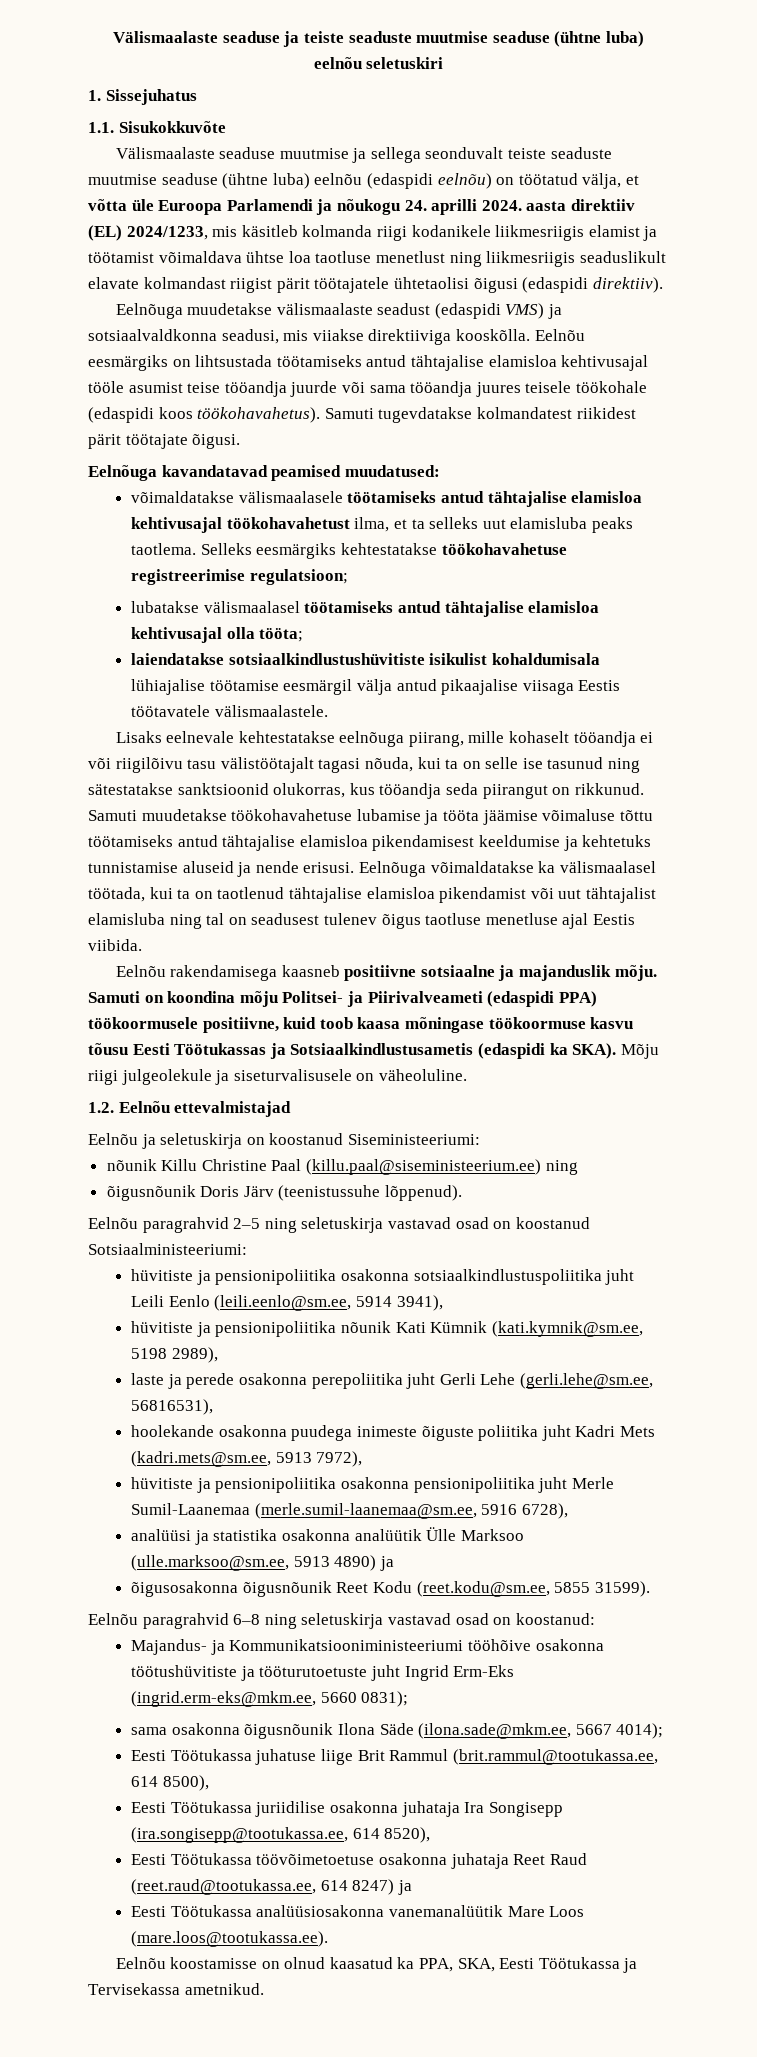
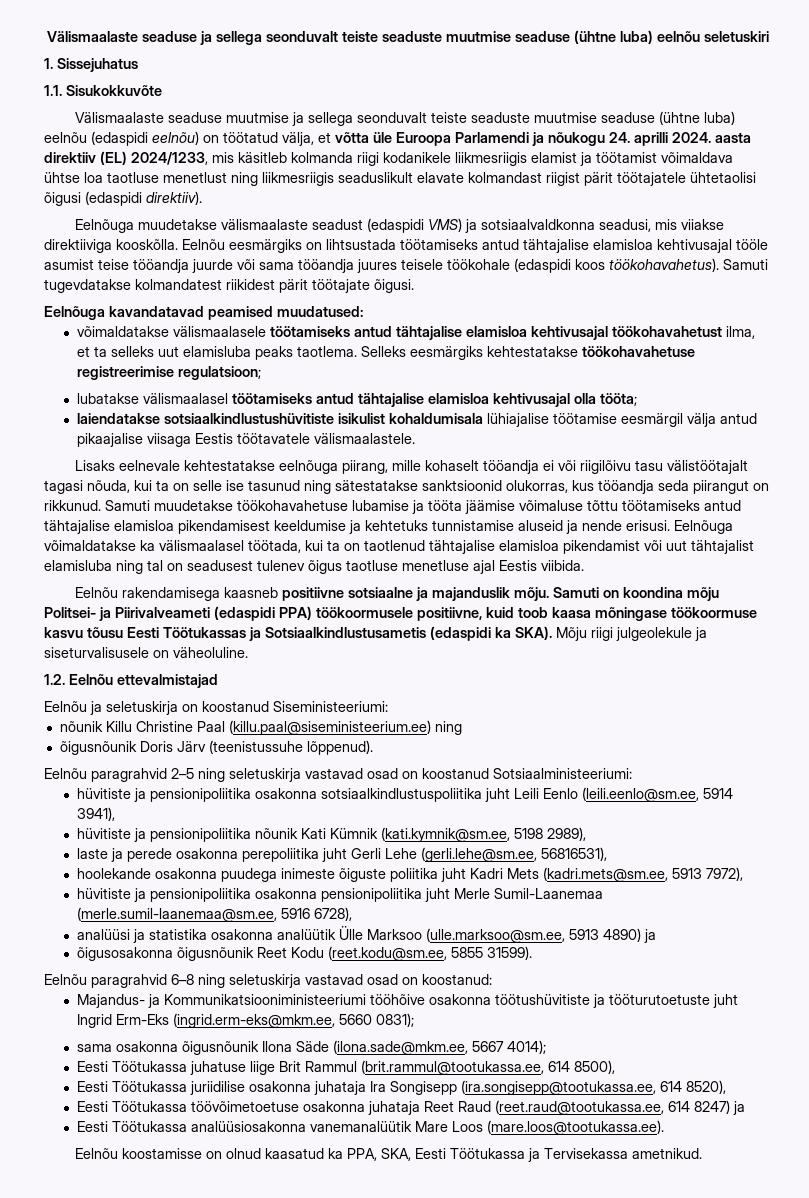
(300, 39) none -> [215,31,338,45] sellega seonduvalt

